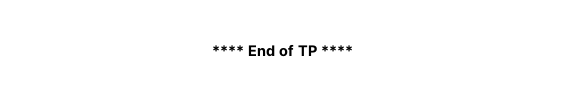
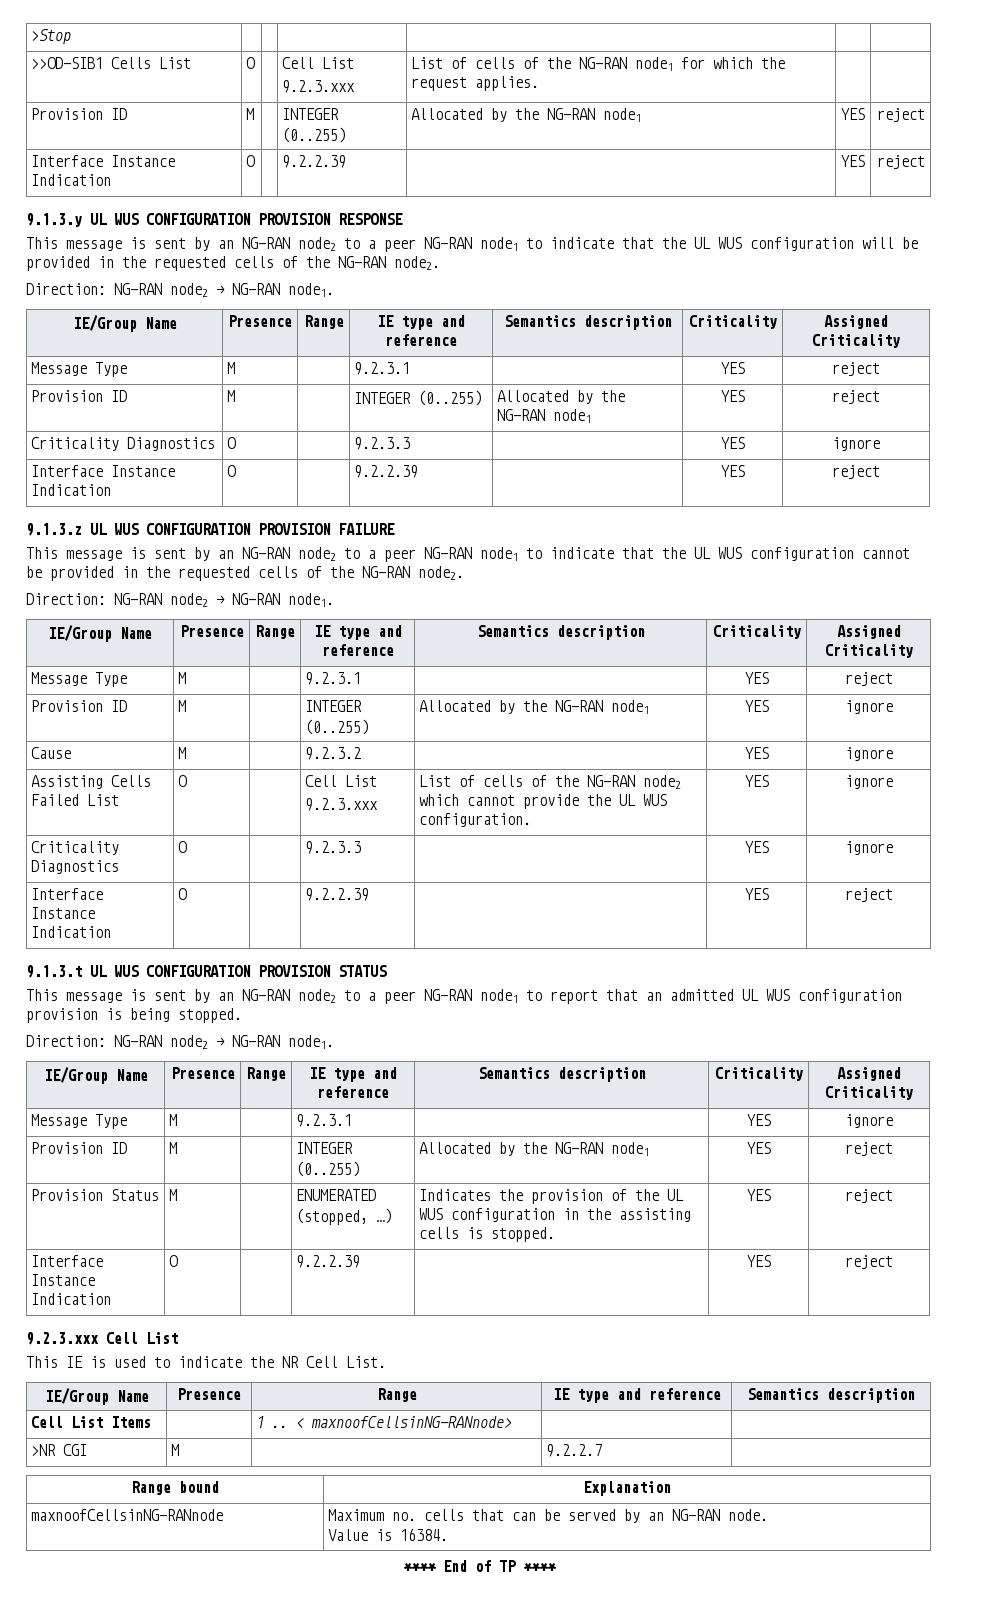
(211, 50) none -> [31,29,72,44] [31,57,192,69] [246,57,256,69] [282,57,355,69] [282,80,356,93] [411,57,786,71] [411,76,540,91] [31,108,128,120] [246,108,255,120] [282,108,340,120] [282,127,347,143] [411,108,642,122] [841,108,865,120] [876,108,925,122] [31,155,176,167] [31,174,112,186] [246,155,256,167] [282,155,347,168] [841,155,865,167] [876,155,925,169] [26,213,403,227] [26,237,918,252] [26,256,440,271] [26,283,334,297] [72,315,177,332] [228,315,292,327] [303,315,344,329] [377,315,465,330] [385,334,457,346] [503,315,672,330] [688,315,777,329] [824,315,888,329] [812,334,900,348] [31,362,128,377] [227,362,236,374] [354,362,411,375] [720,362,745,374] [832,362,880,376] [31,390,128,402] [227,390,236,402] [354,390,483,406] [497,390,626,404] [497,409,592,423] [720,390,745,402] [832,390,880,404] [31,437,216,451] [227,437,237,449] [354,437,411,450] [720,437,745,449] [832,437,880,451] [31,465,176,477] [31,484,112,496] [227,465,237,477] [354,465,419,478] [720,465,745,477] [832,465,880,479] [26,523,395,536] [26,547,910,562] [26,566,464,581] [26,593,334,607] [48,625,152,642] [179,625,244,637] [255,625,295,639] [313,625,402,640] [321,644,394,656] [476,625,645,640] [712,625,801,639] [836,625,901,639] [824,644,913,658] [31,672,128,687] [178,672,187,684] [305,672,362,685] [744,672,769,684] [844,672,893,686] [31,700,128,712] [178,700,187,712] [305,700,363,712] [305,719,370,735] [419,700,650,714] [744,700,769,712] [844,700,893,714] [31,747,72,759] [178,747,187,759] [305,747,362,760] [744,747,769,759] [844,747,893,761] [31,775,152,789] [31,794,120,806] [178,775,188,787] [305,775,378,787] [305,798,379,811] [419,775,682,789] [419,794,668,809] [419,813,532,827] [744,775,769,787] [844,775,893,789] [31,841,120,855] [31,860,120,874] [178,841,188,853] [305,841,362,854] [744,841,769,853] [844,841,893,855] [31,888,104,900] [31,907,96,919] [31,926,112,938] [178,888,188,900] [305,888,370,901] [744,888,769,900] [844,888,893,902] [26,965,387,978] [26,989,902,1004] [26,1008,242,1023] [26,1035,334,1049] [43,1067,148,1084] [170,1067,235,1079] [246,1067,286,1081] [309,1067,397,1082] [317,1086,389,1098] [477,1067,646,1082] [714,1067,803,1081] [837,1067,901,1081] [825,1086,913,1100] [31,1114,128,1129] [169,1114,178,1126] [296,1114,353,1127] [746,1114,771,1126] [845,1114,893,1128] [31,1142,128,1154] [169,1142,178,1154] [296,1142,354,1154] [296,1161,361,1177] [419,1142,650,1156] [746,1142,771,1154] [845,1142,893,1156] [31,1189,160,1201] [169,1189,178,1201] [296,1189,377,1201] [296,1208,393,1225] [419,1189,685,1204] [419,1208,692,1222] [419,1227,556,1242] [746,1189,771,1201] [845,1189,893,1203] [31,1255,104,1267] [31,1274,96,1286] [31,1293,112,1305] [169,1255,179,1267] [296,1255,361,1268] [746,1255,771,1267] [845,1255,893,1269] [26,1332,178,1345] [26,1356,386,1368] [44,1388,149,1405] [177,1388,241,1400] [376,1388,417,1402] [552,1388,721,1403] [747,1388,915,1403] [31,1416,152,1428] [256,1416,513,1428] [31,1444,88,1456] [171,1444,180,1456] [546,1444,603,1457] [131,1481,219,1495] [583,1481,671,1496] [31,1509,224,1521] [328,1509,769,1523] [328,1528,449,1541] >Stop | | | | | | // >>OD-SIB1 Cells List | O | | Cell List // 9.2.3.xxx | List of cells of the NG-RAN node1 for which the request applies. | | // Provision ID | M | | INTEGER (0..255) | Allocated by the NG-RAN node1 | YES | reject // Interface Instance Indication | O | | 9.2.2.39 | | YES | reject // 9.1.3.y UL WUS CONFIGURATION PROVISION RESPONSE // This message is sent by an NG-RAN node2 to a peer NG-RAN node1 to indicate that the UL WUS configuration will be provided in the requested cells of the NG-RAN node2. // Direction: NG-RAN node2 → NG-RAN node1. // IE/Group Name | Presence | Range | IE type and reference | Semantics description | Criticality | Assigned Criticality // Message Type | M | | 9.2.3.1 | | YES | reject // Provision ID | M | | INTEGER (0..255) | Allocated by the NG-RAN node1 | YES | reject // Criticality Diagnostics | O | | 9.2.3.3 | | YES | ignore // Interface Instance Indication | O | | 9.2.2.39 | | YES | reject // 9.1.3.z UL WUS CONFIGURATION PROVISION FAILURE // This message is sent by an NG-RAN node2 to a peer NG-RAN node1 to indicate that the UL WUS configuration cannot be provided in the requested cells of the NG-RAN node2. // Direction: NG-RAN node2 → NG-RAN node1. // IE/Group Name | Presence | Range | IE type and reference | Semantics description | Criticality | Assigned Criticality // Message Type | M | | 9.2.3.1 | | YES | reject // Provision ID | M | | INTEGER (0..255) | Allocated by the NG-RAN node1 | YES | ignore // Cause | M | | 9.2.3.2 | | YES | ignore // Assisting Cells Failed List | O | | Cell List // 9.2.3.xxx | List of cells of the NG-RAN node2 which cannot provide the UL WUS configuration. | YES | ignore // Criticality Diagnostics | O | | 9.2.3.3 | | YES | ignore // Interface Instance Indication | O | | 9.2.2.39 | | YES | reject // 9.1.3.t UL WUS CONFIGURATION PROVISION STATUS // This message is sent by an NG-RAN node2 to a peer NG-RAN node1 to report that an admitted UL WUS configuration provision is being stopped. // Direction: NG-RAN node2 → NG-RAN node1. // IE/Group Name | Presence | Range | IE type and reference | Semantics description | Criticality | Assigned Criticality // Message Type | M | | 9.2.3.1 | | YES | ignore // Provision ID | M | | INTEGER (0..255) | Allocated by the NG-RAN node1 | YES | reject // Provision Status | M | | ENUMERATED (stopped, …) | Indicates the provision of the UL WUS configuration in the assisting cells is stopped. | YES | reject // Interface Instance Indication | O | | 9.2.2.39 | | YES | reject // 9.2.3.xxx Cell List // This IE is used to indicate the NR Cell List. // IE/Group Name | Presence | Range | IE type and reference | Semantics description // Cell List Items | | 1 .. < maxnoofCellsinNG-RANnode> | | // >NR CGI | M | | 9.2.2.7 | // Range bound | Explanation // maxnoofCellsinNG-RANnode | Maximum no. cells that can be served by an NG-RAN node. // Value is 16384. //

